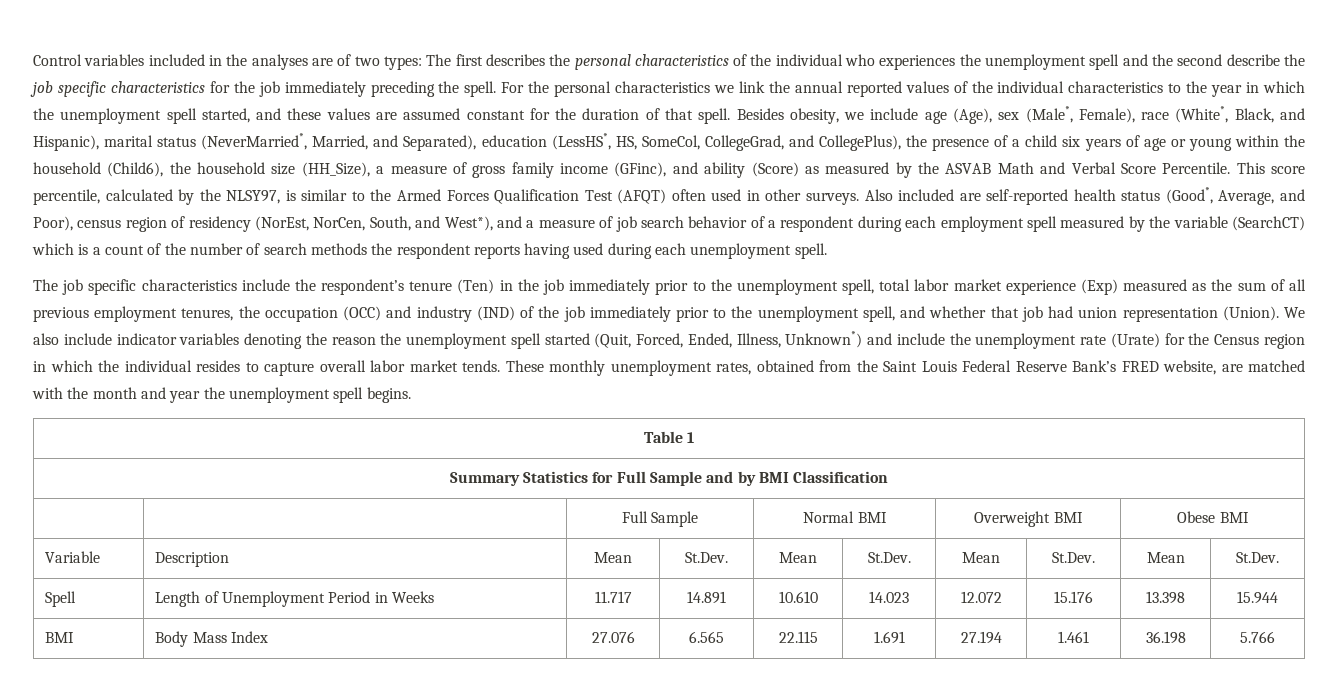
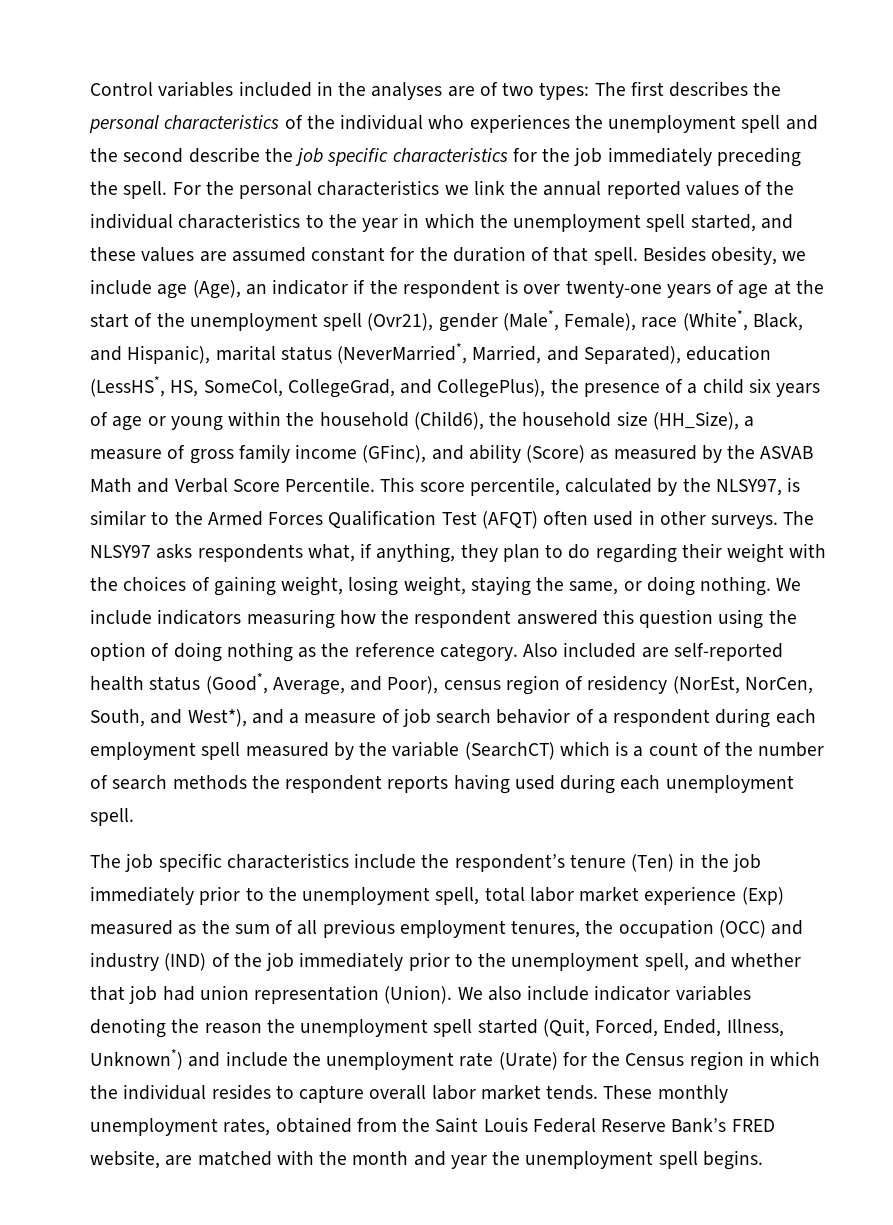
[998,112,1020,120] sex -> [245,279,824,299] [90,313,498,332] an indicator if the respondent is over twenty-one years of age at the start of the unemployment spell (Ovr21), gender
(859, 198) none -> [783,511,815,525] [90,543,827,563] [90,576,802,596] [90,609,797,629] [90,642,518,662] The NLSY97 asks respondents what, if anything, they plan to do regarding their weight with the choices of gaining weight, losing weight, staying the same, or doing nothing. We include indicators measuring how the respondent answered this question using the option of doing nothing as the reference category.
[643,431,695,443] [449,471,889,486] [621,511,699,527] [803,511,887,523] [974,511,1083,527] [1177,511,1249,523] [45,551,101,563] [155,552,230,567] [594,552,632,563] [685,552,728,563] [779,552,817,563] [867,552,911,563] [962,552,1000,563] [1052,552,1095,563] [1146,552,1185,563] [1236,552,1279,563] [45,591,77,607] [155,591,435,607] [594,591,632,603] [687,591,726,604] [778,591,818,603] [869,591,909,603] [960,591,1002,603] [1054,591,1093,603] [1146,591,1185,604] [1237,591,1278,604] [45,632,75,643] [155,631,269,647] [591,631,635,643] [689,631,724,643] [778,631,818,643] [873,631,905,644] [960,631,1002,644] [1058,631,1089,643] [1145,631,1186,644] [1240,631,1275,643] // Table 1 // Summary Statistics for Full Sample and by BMI Classification // | | Full Sample | Normal BMI | Overweight BMI | Obese BMI // Variable | Description | Mean | St.Dev. | Mean | St.Dev. | Mean | St.Dev. | Mean | St.Dev. // Spell | Length of Unemployment Period in Weeks | 11.717 | 14.891 | 10.610 | 14.023 | 12.072 | 15.176 | 13.398 | 15.944 // BMI | Body Mass Index | 27.076 | 6.565 | 22.115 | 1.691 | 27.194 | 1.461 | 36.198 | 5.766 -> (763, 1160) none

